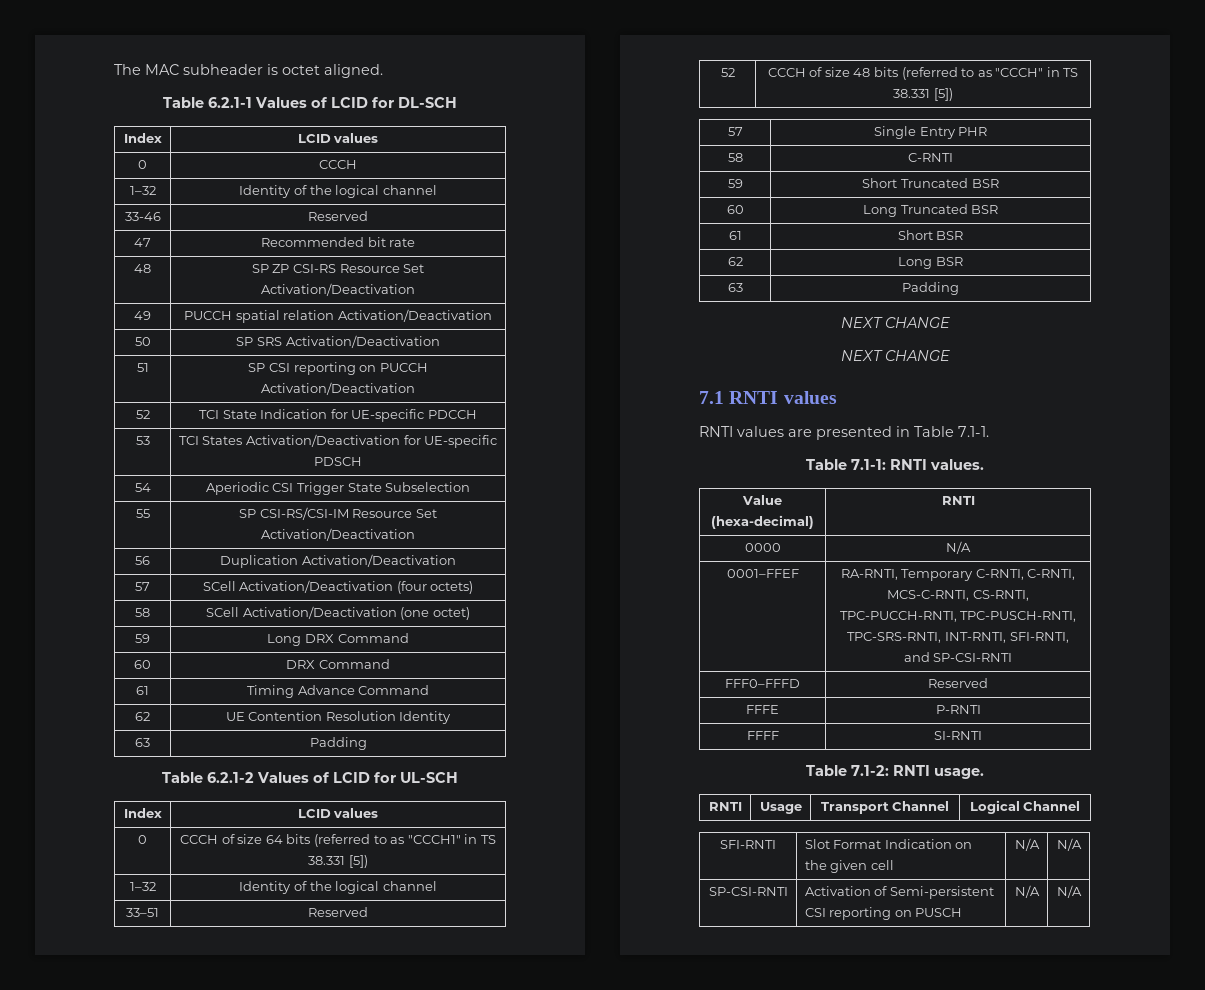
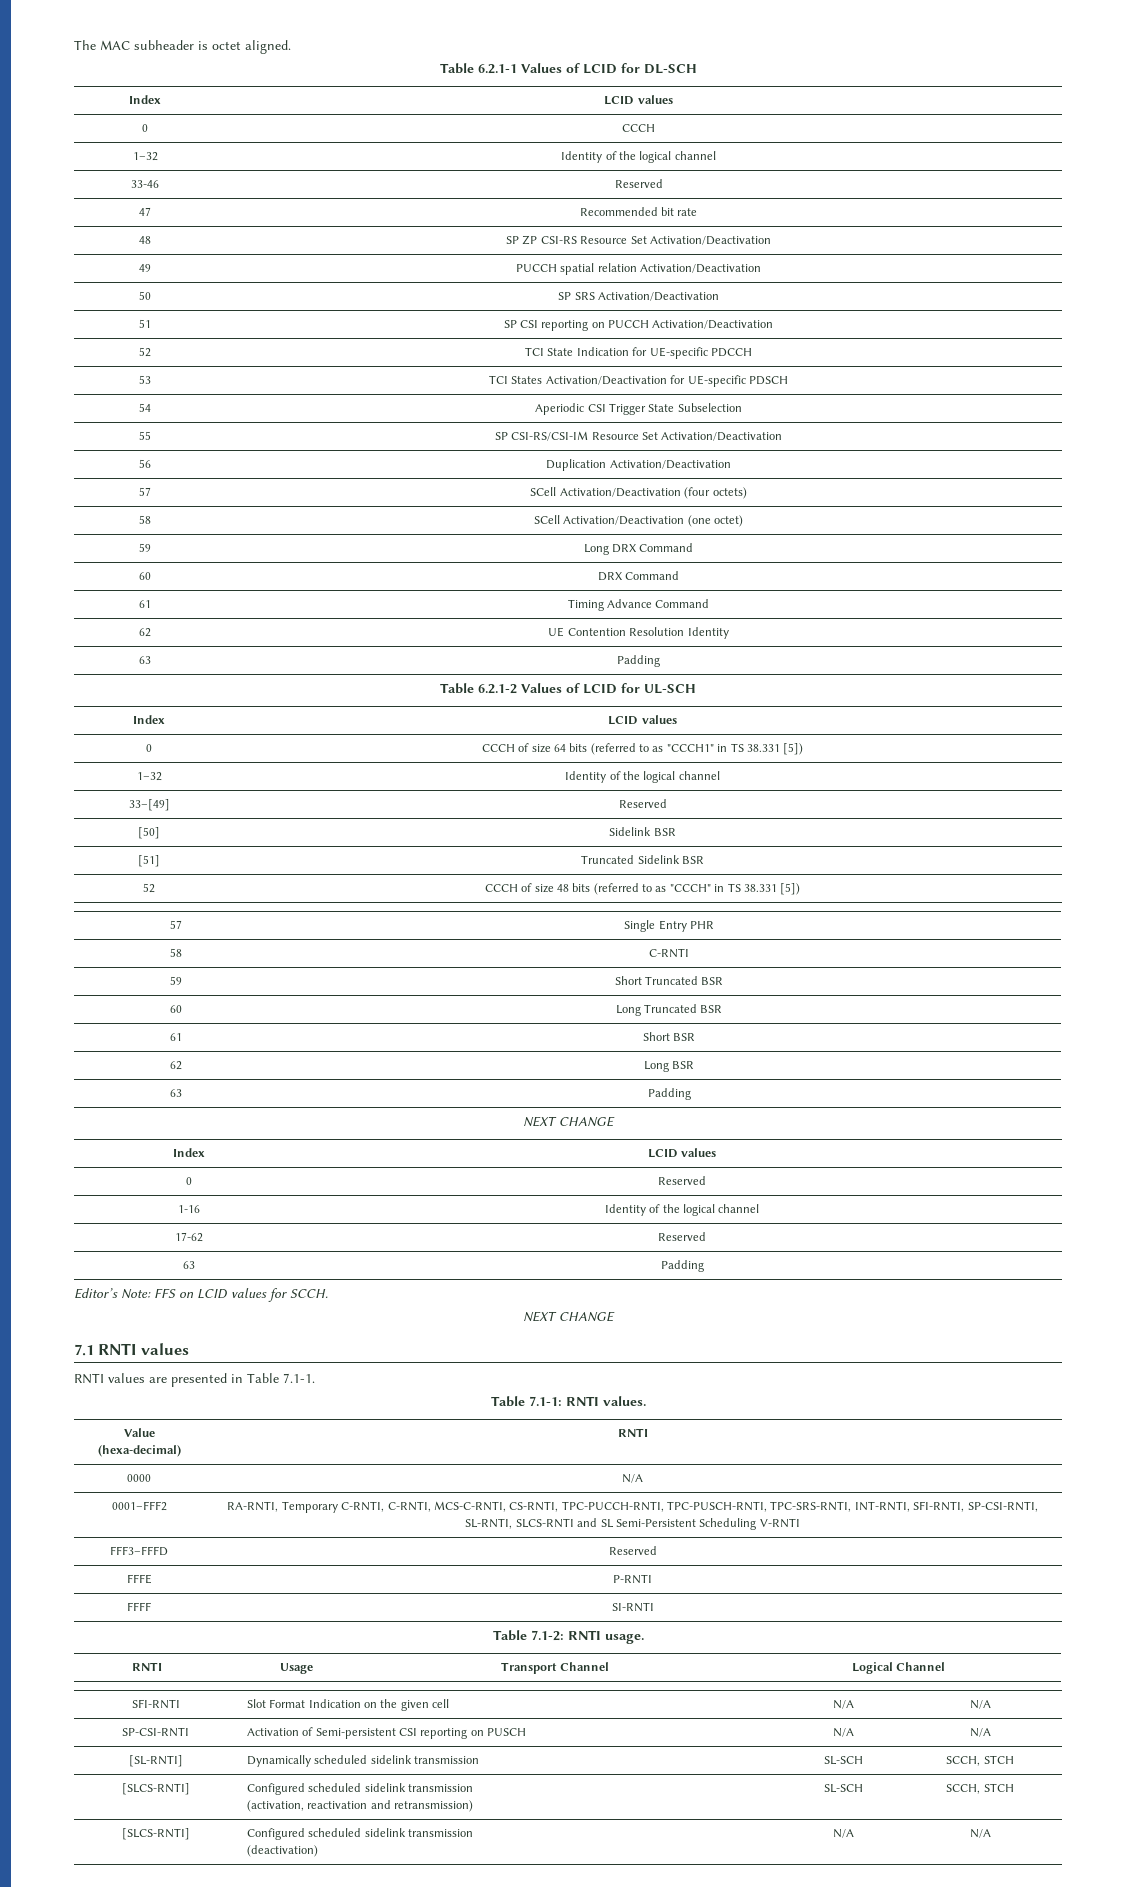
[126,908,159,917] [308,907,368,917] 33–51 | Reserved -> [128,799,170,811] [618,799,667,808] [138,827,160,839] [609,827,676,836] [138,855,160,867] [581,855,704,864] 33–[49] | Reserved // [50] | Sidelink BSR // [51] | Truncated Sidelink BSR
(950, 322) none -> [172,1148,205,1157] [647,1148,717,1158] [185,1177,192,1185] [658,1176,707,1185] [177,1205,200,1213] [604,1204,760,1216] [174,1232,203,1242] [658,1232,707,1241] [182,1261,195,1269] [660,1260,704,1272] [74,1288,328,1302] // Index | LCID values // 0 | Reserved // 1-16 | Identity of the logical channel // 17-62 | Reserved // 63 | Padding // Editor’s Note: FFS on LCID values for SCCH.
[726,569,799,578] 0001–FFEF -> [111,1501,167,1511] 0001–FFF2
[903,652,1013,662] [725,679,800,688] and SP-CSI-RNTI // FFF0–FFFD -> [967,1501,1038,1512] [465,1518,800,1530] [110,1546,168,1556] SP-CSI-RNTI, SL-RNTI, SLCS-RNTI and SL Semi-Persistent Scheduling V-RNTI // FFF3–FFFD
(1082, 891) none -> [128,1755,183,1767] [246,1755,479,1767] [823,1756,863,1765] [946,1755,1014,1766] [121,1783,190,1795] [246,1783,473,1795] [246,1800,473,1812] [823,1784,863,1793] [946,1783,1014,1794] [121,1828,190,1840] [246,1828,473,1840] [246,1845,318,1857] [832,1829,854,1838] [969,1829,991,1838] // [SL-RNTI] | Dynamically scheduled sidelink transmission | SL-SCH | SCCH, STCH // [SLCS-RNTI] | Configured scheduled sidelink transmission // (activation, reactivation and retransmission) | SL-SCH | SCCH, STCH // [SLCS-RNTI] | Configured scheduled sidelink transmission // (deactivation) | N/A | N/A

